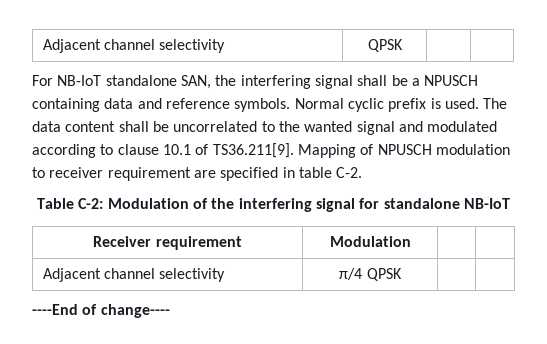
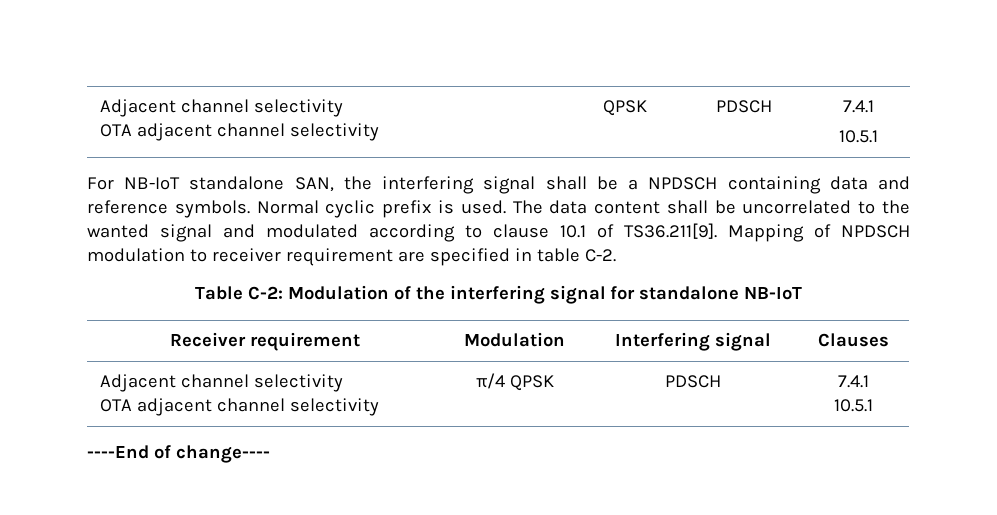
[42,39,226,53] [367,39,403,52] Adjacent channel selectivity | QPSK | | -> [99,99,343,117] [99,123,379,141] [602,100,647,116] [715,100,772,113] [843,100,874,113] [839,130,878,143] Adjacent channel selectivity // OTA adjacent channel selectivity | QPSK | PDSCH | 7.4.1 // 10.5.1
[424,75,479,86] NPUSCH -> [648,177,718,190] NPDSCH
[377,144,432,155] NPUSCH -> [841,225,910,238] NPDSCH
[42,268,226,282] | // Adjacent channel selectivity -> [614,332,771,351] [817,333,889,347] [99,374,343,392] [99,398,379,416] Interfering signal | Clauses // Adjacent channel selectivity // OTA adjacent channel selectivity
(402, 274) | -> [664,375,721,388] [837,375,869,388] [833,399,873,412] PDSCH | 7.4.1 // 10.5.1

